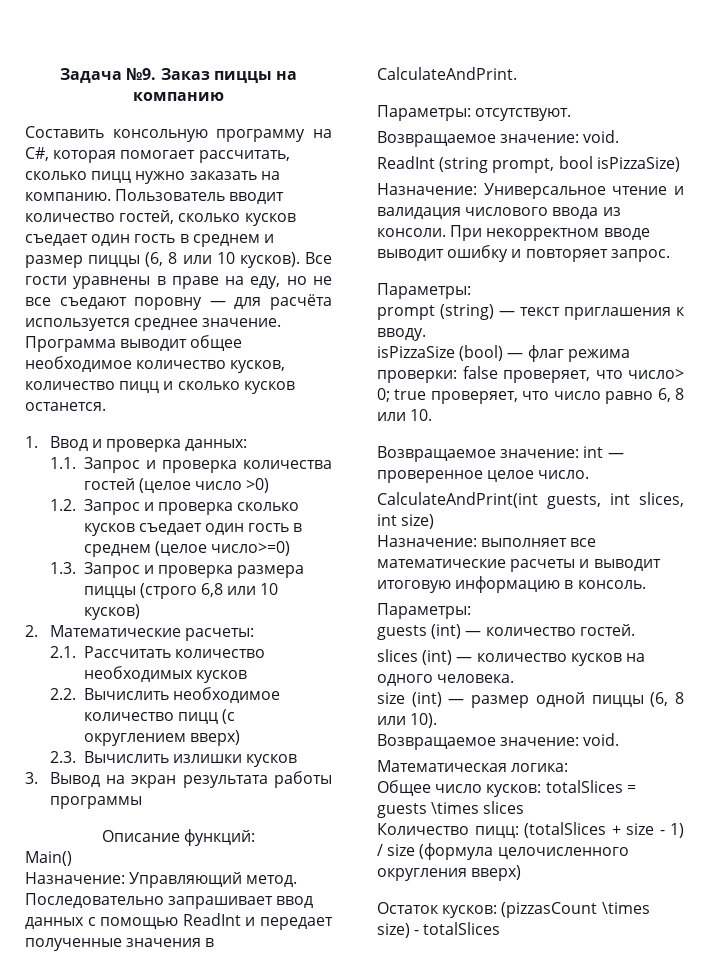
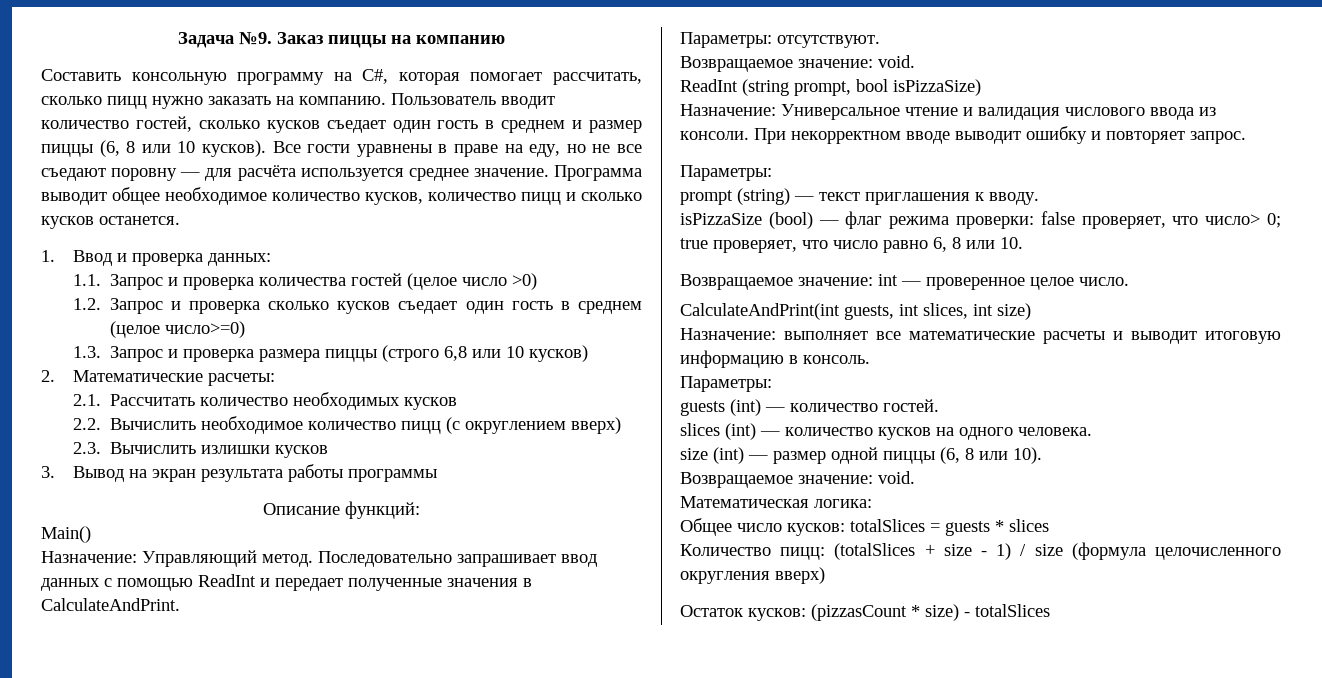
[431,802,480,814] \times -> [995,520,1004,532] *
[601,902,650,914] \times -> [911,605,920,617] *

